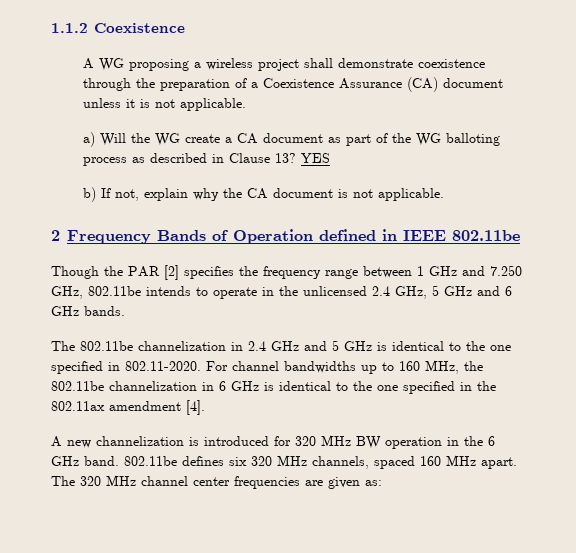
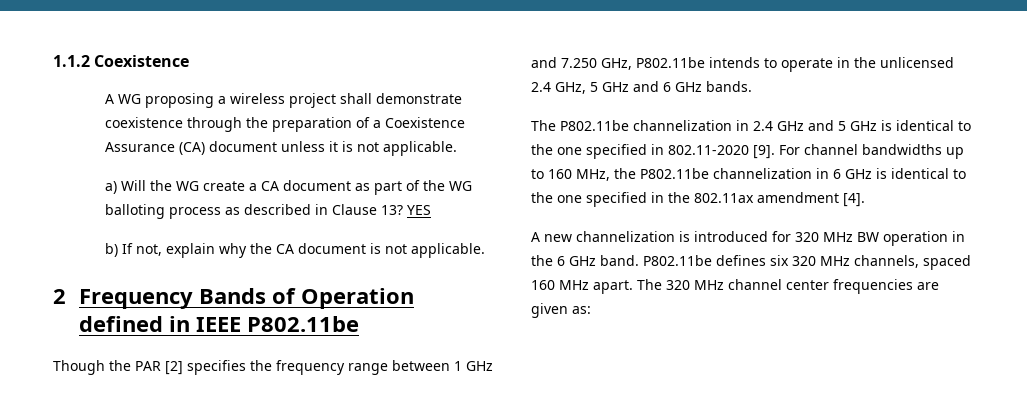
[452,230,521,241] 802.11be -> [247,316,360,332] P802.11be
[88,286,141,296] 802.11be -> [636,57,705,68] P802.11be
[80,341,133,351] 802.11be -> [560,120,629,131] P802.11be
[125,361,201,371] 802.11-2020. -> [668,145,775,159] 802.11-2020 [9].
[51,381,104,391] 802.11be -> [640,168,709,179] P802.11be
[124,456,177,466] 802.11be -> [643,255,712,266] P802.11be

